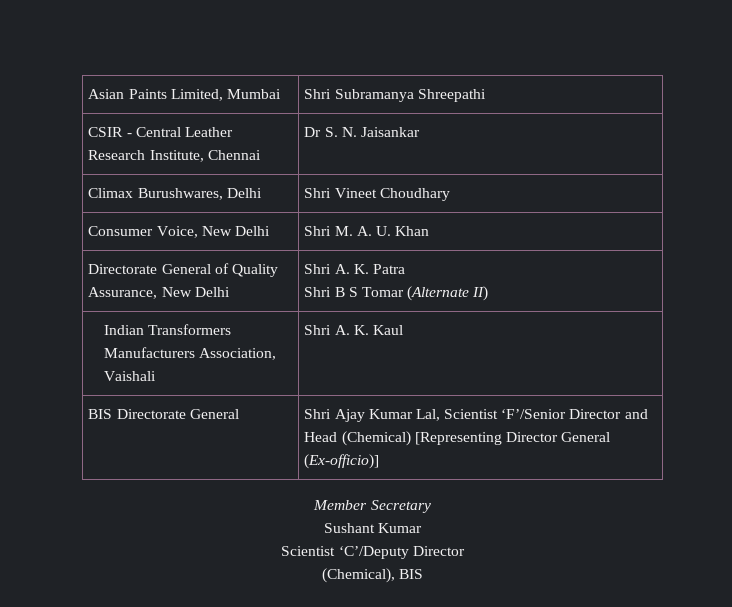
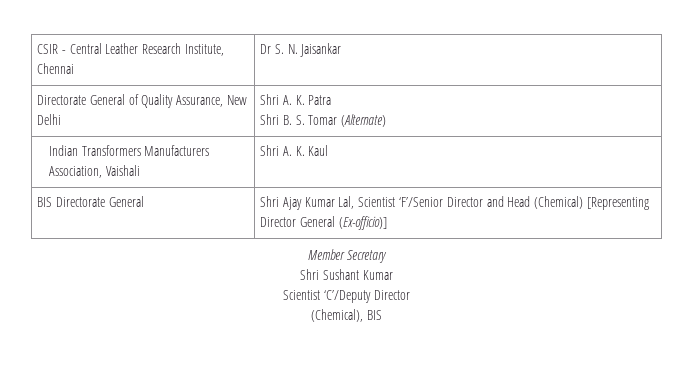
[88,89,281,101] [304,89,486,102] Asian Paints Limited, Mumbai | Shri Subramanya Shreepathi // -> (37, 49) none
[88,188,262,200] [304,188,450,201] [88,226,270,238] [304,226,430,236] // Climax Burushwares, Delhi | Shri Vineet Choudhary // Consumer Voice, New Delhi | Shri M. A. U. Khan -> (342, 50) none
[334,286,489,301] B S Tomar (Alternate II) -> [282,114,387,127] B. S. Tomar (Alternate)
(431, 506) none -> [300,269,320,280] Shri

